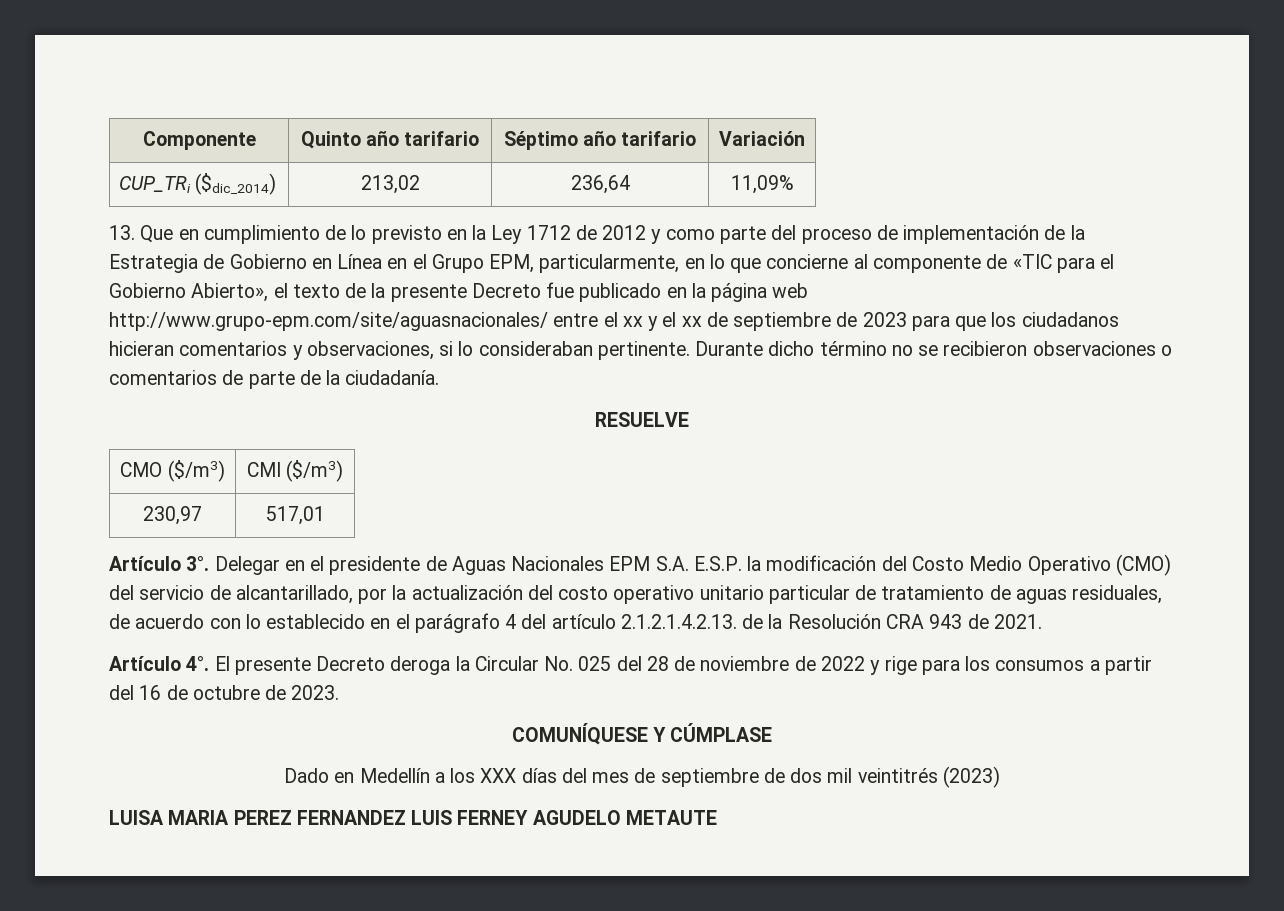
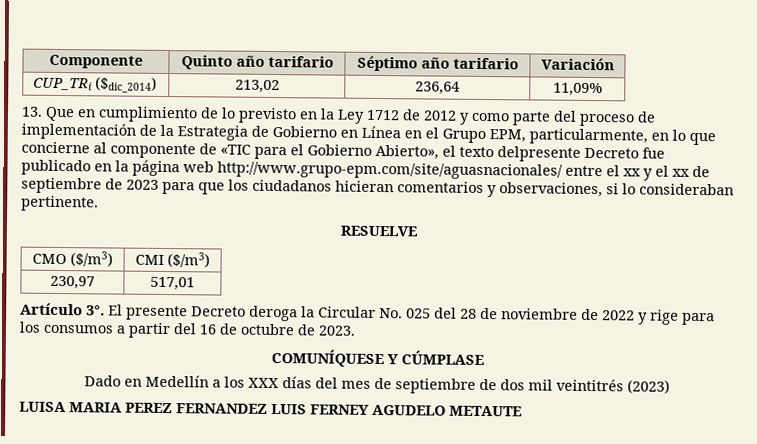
[345,283,467,302] de la presente -> [497,146,581,162] delpresente
[695,341,1172,356] [109,370,440,389] Durante dicho término no se recibieron observaciones o comentarios de parte de la ciudadanía. -> (99, 203) none
[214,554,1171,576] [109,585,1163,604] [109,613,1042,633] [109,656,210,671] Delegar en el presidente de Aguas Nacionales EPM S.A. E.S.P. la modificación del Costo Medio Operativo (CMO) del servicio de alcantarillado, por la actualización del costo operativo unitario particular de tratamiento de aguas residuales, de acuerdo con lo establecido en el parágrafo 4 del artículo 2.1.2.1.4.2.13. de la Resolución CRA 943 de 2021. // Artículo 4°. -> (105, 310) none

